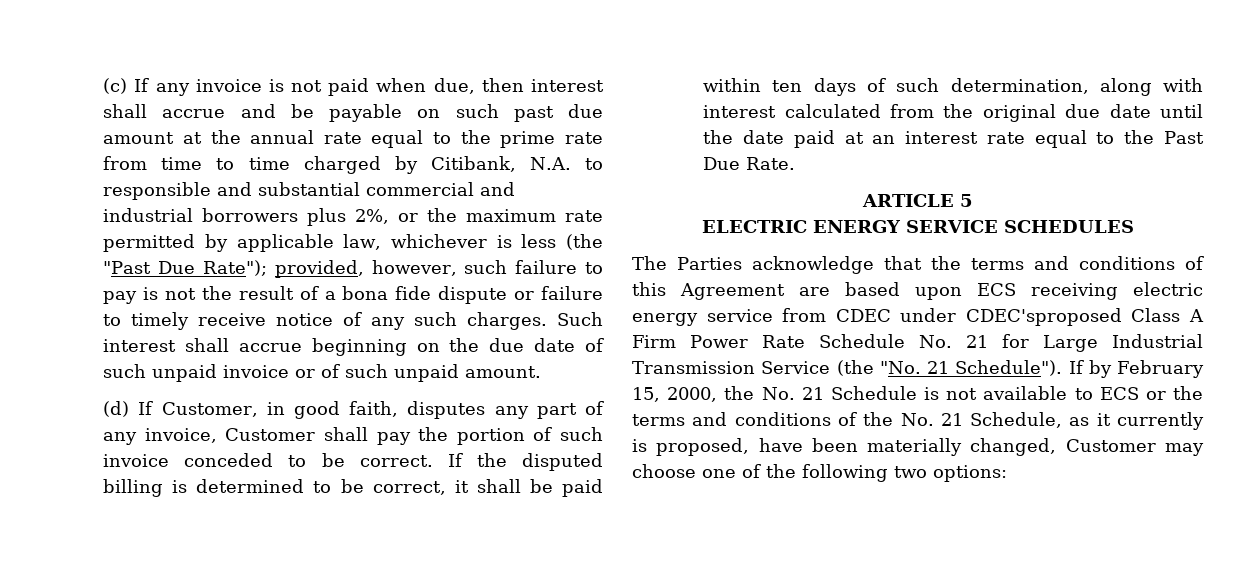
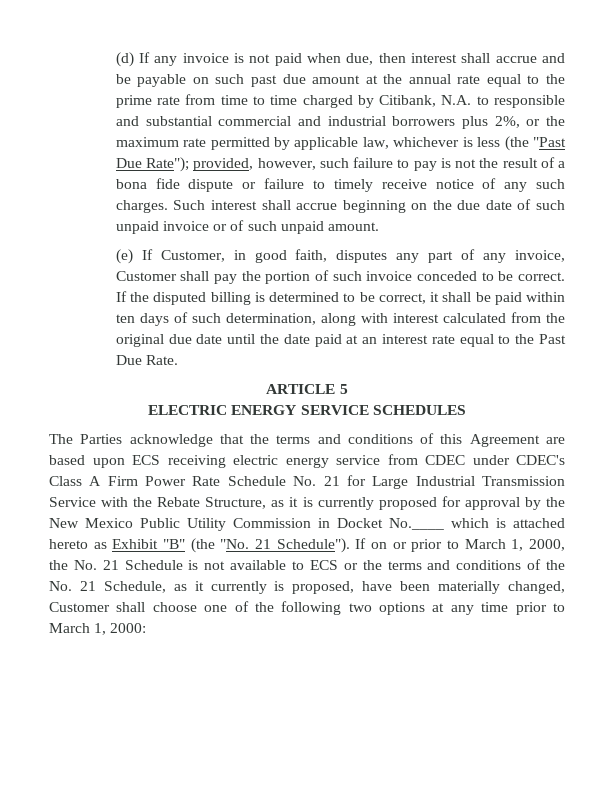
[103,78,128,94] (c) -> [115,52,134,67] (d)
[103,401,130,417] (d) -> [115,249,133,264] (e)
[965,308,1122,326] CDEC'sproposed -> [516,455,565,465] CDEC's
(831, 367) none -> [101,496,565,510] [49,518,565,531] [49,539,185,549] with the Rebate Structure, as it is currently proposed for approval by the New Mexico Public Utility Commission in Docket No.____ which is attached hereto as Exhibit "B"
[1088,360,1205,378] [632,387,660,402] by February 15, -> [371,539,524,552] on or prior to March 1,
[1165,443,1204,456] may -> [116,602,146,612] shall
[933,465,1007,482] options: -> [379,602,565,615] [49,623,147,635] options at any time prior to March 1, 2000:

